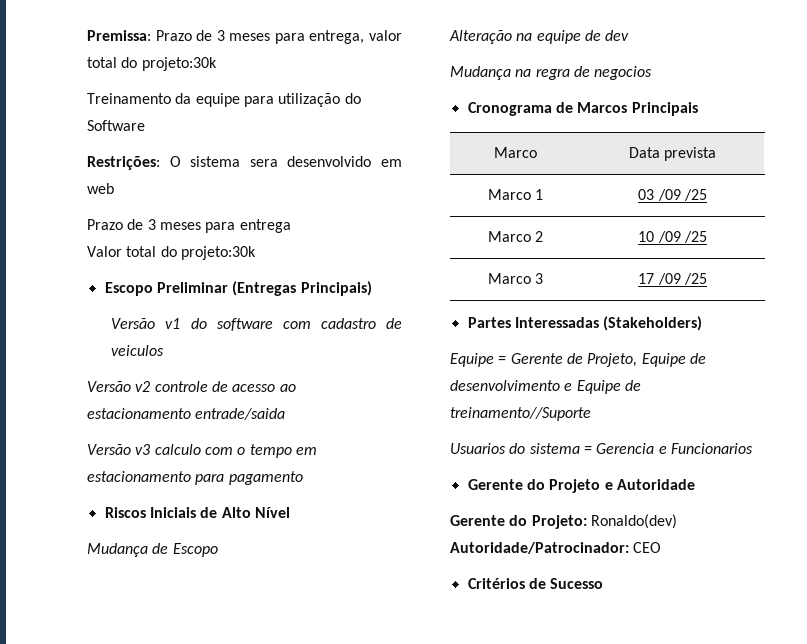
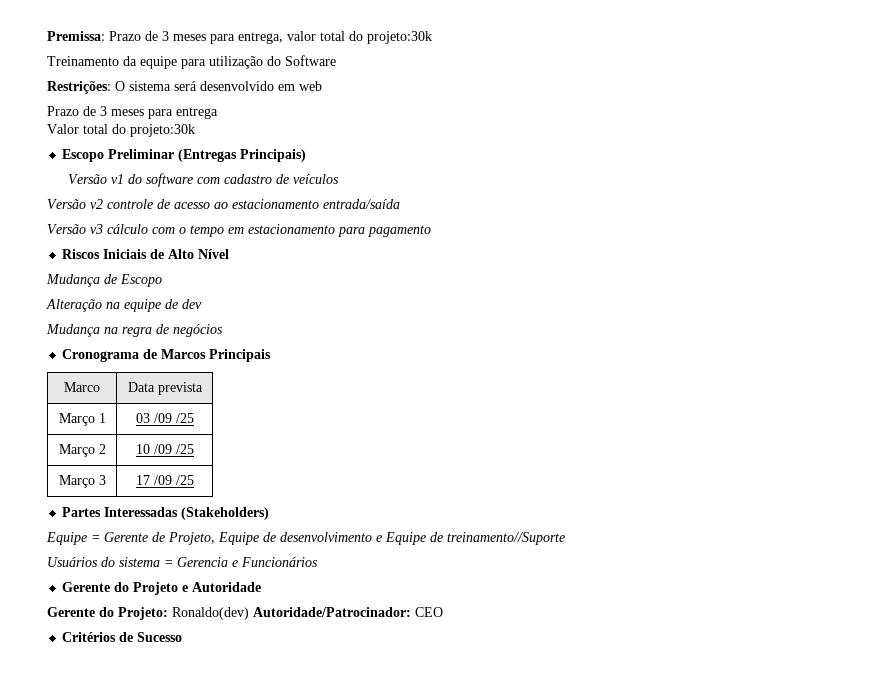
[249,159,278,167] sera -> [174,81,197,91] será
[111,345,165,356] veiculos -> [293,174,340,184] veículos
[195,408,286,420] entrade/saida -> [323,199,400,209] entrada/saída
[154,444,201,455] calculo -> [107,224,148,234] cálculo
[594,66,653,80] negocios -> [173,324,223,337] negócios
[487,189,531,200] Marco -> [58,413,95,426] Março
[487,231,531,242] Marco -> [58,444,95,457] Março
[487,273,531,284] Marco -> [58,475,95,488] Março
[450,443,506,454] Usuarios -> [47,557,98,567] Usuários
[670,443,753,454] Funcionarios -> [241,557,318,567] Funcionários

